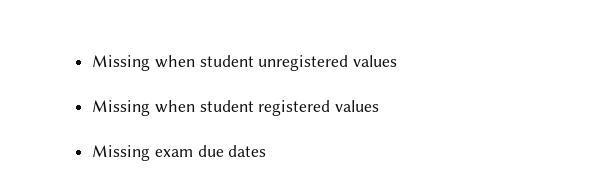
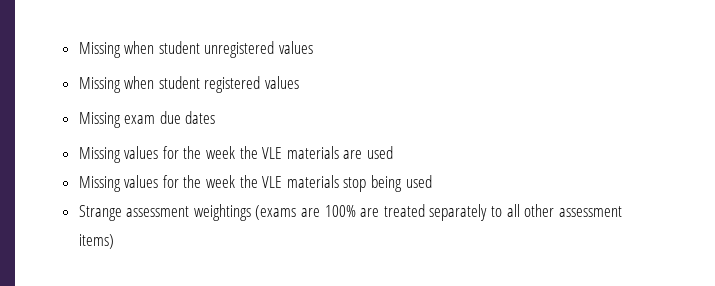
(267, 151) none -> [78,146,394,163] [78,175,432,192] [78,204,622,221] [78,234,114,249] // Missing values for the week the VLE materials are used // Missing values for the week the VLE materials stop being used // Strange assessment weightings (exams are 100% are treated separately to all other assessment items)

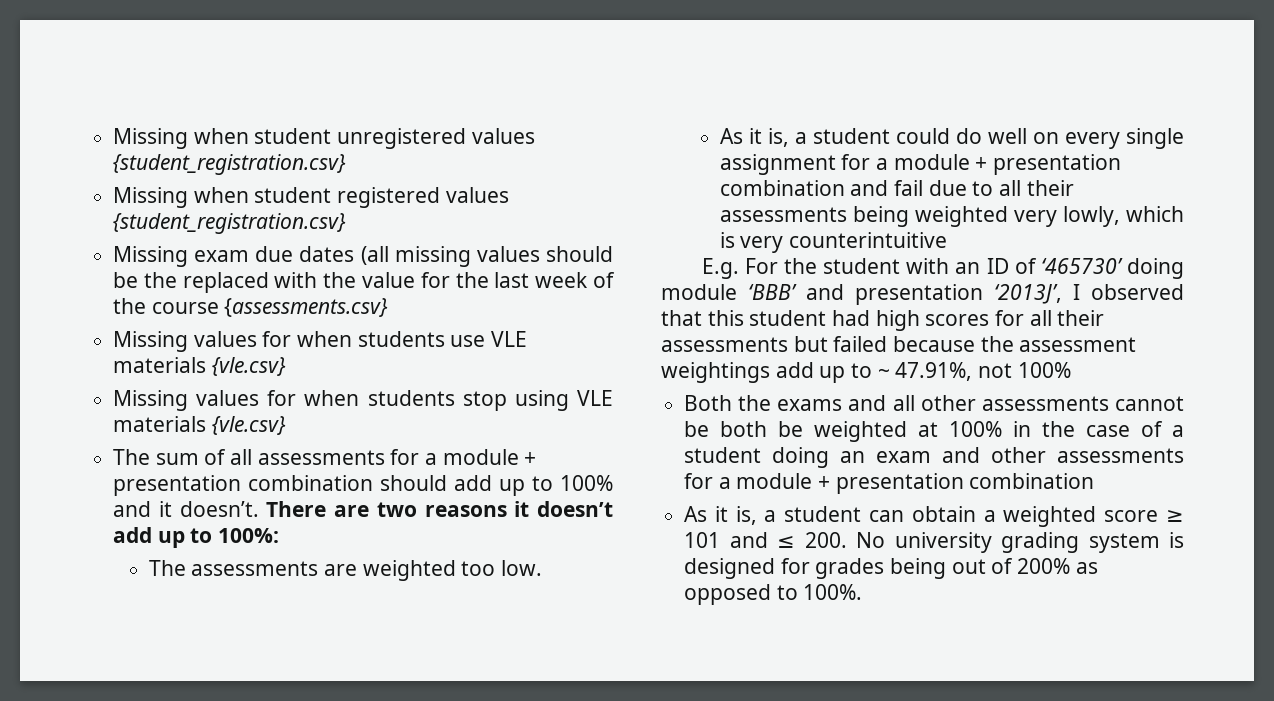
(314, 47) none -> [113,154,347,175] {student_registration.csv}
(300, 82) none -> [113,213,347,234] {student_registration.csv}
[78,146,394,163] [78,175,432,192] [78,204,622,221] [78,234,114,249] // Missing values for the week the VLE materials are used // Missing values for the week the VLE materials stop being used // Strange assessment weightings (exams are 100% are treated separately to all other assessment items) -> [360,246,613,267] [113,272,616,293] [113,298,389,317] [113,331,528,352] [113,357,286,376] [113,390,613,411] [113,416,286,435] [113,449,537,465] [113,475,613,496] [113,501,613,517] [113,527,280,548] [148,560,543,581] [719,128,1184,149] [719,154,1122,175] [719,180,1074,196] [719,206,1184,227] [719,232,948,253] [701,258,1184,279] [661,284,1184,305] [661,310,1105,331] [661,336,1137,352] [661,362,1071,383] [684,395,1184,411] [684,421,1184,442] [684,447,1184,468] [684,473,1095,494] [684,506,1184,527] [684,532,1184,553] [684,558,1098,579] [684,584,863,605] (all missing values should be the replaced with the value for the last week of the course {assessments.csv} // Missing values for when students use VLE materials {vle.csv} // Missing values for when students stop using VLE materials {vle.csv} // The sum of all assessments for a module + presentation combination should add up to 100% and it doesn’t. There are two reasons it doesn’t add up to 100%: // The assessments are weighted too low. // As it is, a student could do well on every single assignment for a module + presentation combination and fail due to all their assessments being weighted very lowly, which is very counterintuitive // E.g. For the student with an ID of ‘465730’ doing module ‘BBB’ and presentation ‘2013J’, I observed that this student had high scores for all their assessments but failed because the assessment weightings add up to ~ 47.91%, not 100% // Both the exams and all other assessments cannot be both be weighted at 100% in the case of a student doing an exam and other assessments for a module + presentation combination // As it is, a student can obtain a weighted score ≥ 101 and ≤ 200. No university grading system is designed for grades being out of 200% as opposed to 100%.

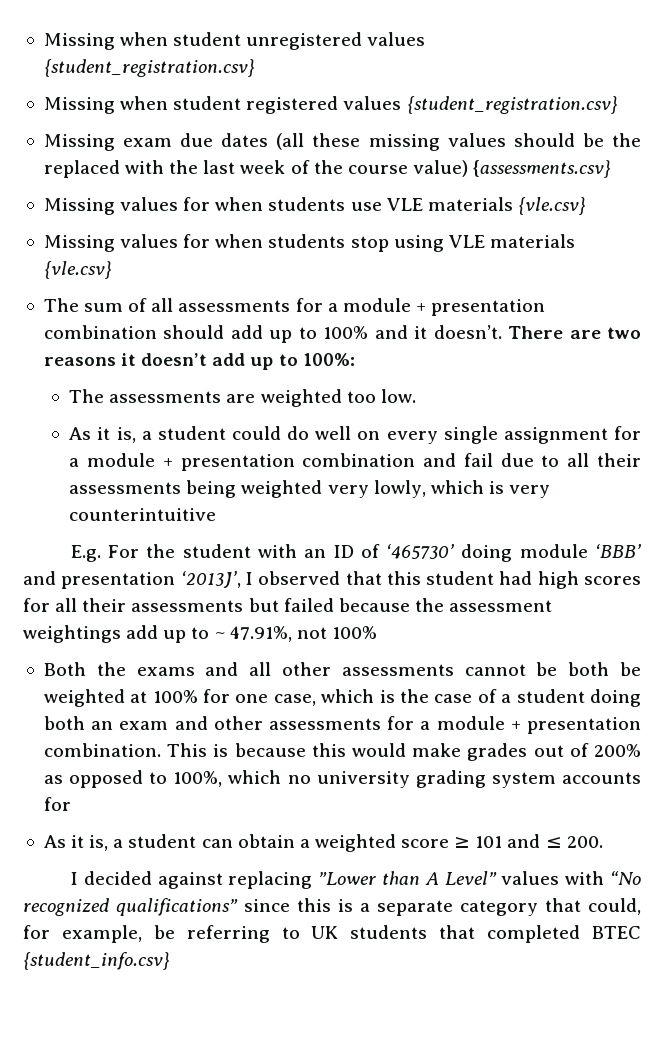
(389, 255) none -> [312,133,361,147] these
[362,272,489,288] value for the -> (199, 167) none
(219, 308) none -> [412,160,468,177] value)
[1013,421,1032,437] in -> [203,689,395,706] for one case, which is
(830, 457) none -> [43,716,85,730] both
[969,473,1095,489] combination -> [43,743,642,761] [43,770,641,788] [43,797,71,811] combination. This is because this would make grades out of 200% as opposed to 100%, which no university grading system accounts for
[856,532,1184,553] [684,558,1098,579] [684,584,863,605] No university grading system is designed for grades being out of 200% as opposed to 100%. -> [70,871,641,889] [23,898,641,916] [23,925,642,943] [23,952,170,970] // I decided against replacing ”Lower than A Level” values with “No recognized qualifications” since this is a separate category that could, for example, be referring to UK students that completed BTEC {student_info.csv}

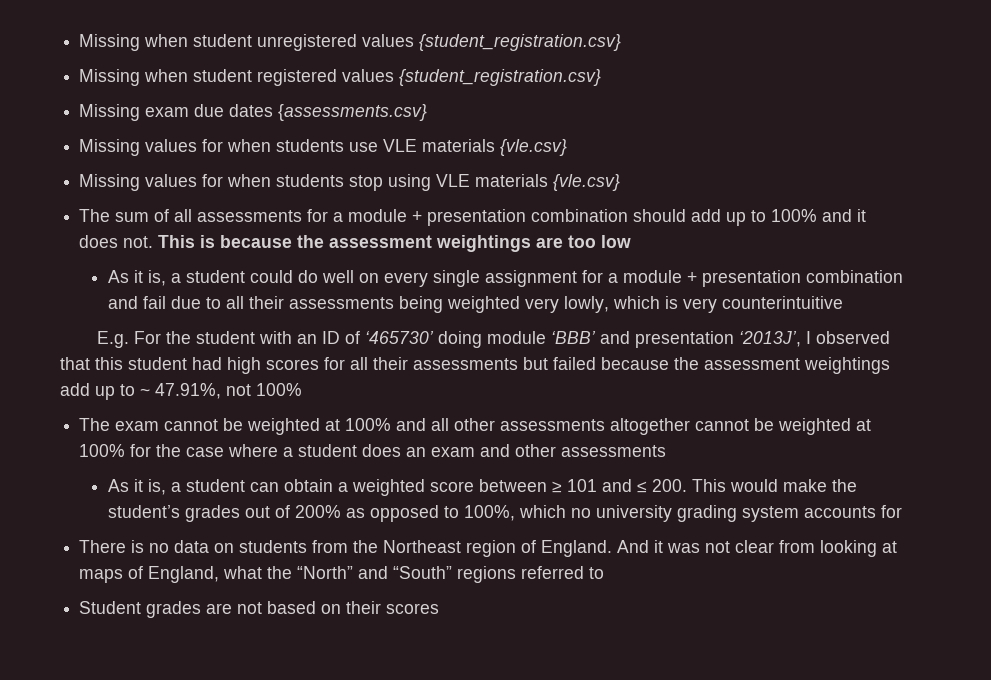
[276,133,642,151] [43,160,468,178] (all these missing values should be the replaced with the last week of the course value) -> (274, 110) none
[433,325,641,339] [43,353,355,370] [69,389,416,407] doesn’t. There are two reasons it doesn’t add up to 100%: // The assessments are weighted too low. -> [79,235,632,252] does not. This is because the assessment weightings are too low
[43,662,195,676] Both the exams -> [79,418,392,435] The exam cannot be weighted at 100%
[464,662,642,676] cannot be both be -> [610,418,775,435] altogether cannot be
[235,689,395,706] one case, which is -> (152, 450) none
[477,689,641,707] [43,716,85,730] of a student doing both -> [228,444,402,457] where a student does
[387,716,642,734] [43,743,462,757] for a module + presentation combination. This is because this would make -> [107,479,857,496] [107,505,180,518] // As it is, a student can obtain a weighted score between ≥ 101 and ≤ 200. This would make the student’s
[43,834,603,852] [70,871,641,889] [23,898,641,916] [23,925,642,943] [23,952,170,970] As it is, a student can obtain a weighted score ≥ 101 and ≤ 200. // I decided against replacing ”Lower than A Level” values with “No recognized qualifications” since this is a separate category that could, for example, be referring to UK students that completed BTEC {student_info.csv} -> [79,540,898,557] [79,566,605,583] [79,601,440,618] There is no data on students from the Northeast region of England. And it was not clear from looking at maps of England, what the “North” and “South” regions referred to // Student grades are not based on their scores

